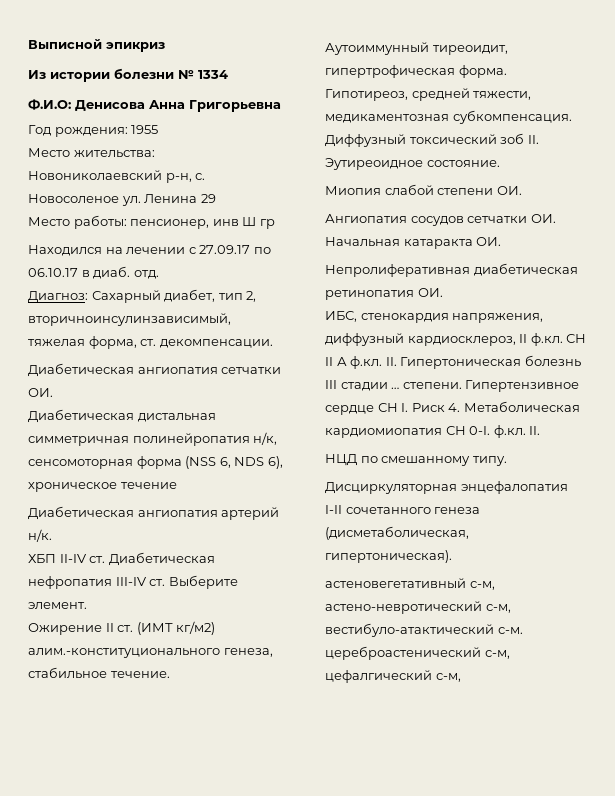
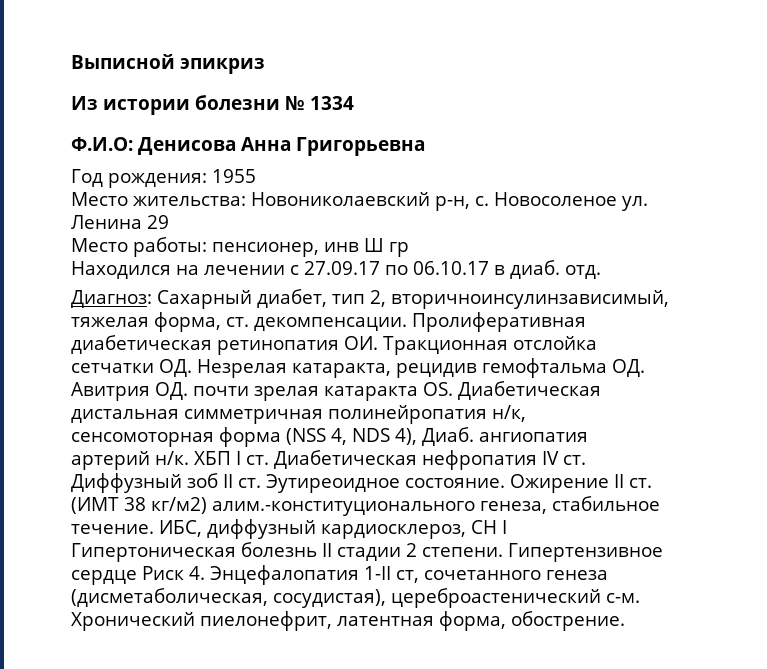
[28,363,282,377] [28,388,53,397] // Диабетическая ангиопатия сетчатки ОИ. // -> [412,312,586,332] [71,335,597,355] [71,358,645,378] [71,382,453,401] Пролиферативная диабетическая ретинопатия ОИ. Тракционная отслойка сетчатки ОД. Незрелая катаракта, рецидив гемофтальма ОД. Авитрия ОД. почти зрелая катаракта OS.
[219,456,283,469] [28,482,177,492] [28,506,134,520] 6, NDS 6), хроническое течение // Диабетическая -> [331,427,474,446] 4, NDS 4), Диаб.
[28,554,87,563] // ХБП II-IV -> [194,451,241,465] ХБП I
[115,575,238,589] [28,602,87,609] III-IV ст. Выберите элемент. // -> [542,451,586,465] [71,473,505,493] IV ст. Диффузный зоб II ст. Эутиреоидное состояние.
(173, 628) none -> [124,497,146,511] 38
[325,42,508,55] [325,65,507,78] [325,88,532,101] [325,110,572,124] [325,133,539,147] [325,158,500,170] [325,184,522,195] [325,214,556,226] [325,237,502,249] [325,263,578,277] [325,288,443,300] [325,311,544,323] [325,333,587,346] [325,355,581,369] [325,380,580,392] [325,401,580,415] [325,425,541,438] [325,454,507,466] [325,481,568,494] [325,505,481,514] [325,526,469,540] [325,550,452,563] [325,578,495,590] [325,601,511,614] [325,623,523,637] [325,646,510,660] [325,670,461,683] // Аутоиммунный тиреоидит, гипертрофическая форма. Гипотиреоз, средней тяжести, медикаментозная субкомпенсация. Диффузный токсический зоб II. Эутиреоидное состояние. // Миопия слабой степени ОИ. // Ангиопатия сосудов сетчатки ОИ. Начальная катаракта ОИ. // Непролиферативная диабетическая ретинопатия ОИ. // ИБС, стенокардия напряжения, диффузный кардиосклероз, II ф.кл. СН II А ф.кл. II. Гипертоническая болезнь III стадии … степени. Гипертензивное сердце СН I. Риск 4. Метаболическая кардиомиопатия СН 0-I. ф.кл. II. // НЦД по смешанному типу. // Дисциркуляторная энцефалопатия I-II сочетанного генеза (дисметаболическая, гипертоническая). // астеновегетативный с-м, астено-невротический с-м, вестибуло-атактический с-м. цереброастенический с-м, цефалгический с-м, -> [159,519,507,539] [71,542,663,562] [71,565,608,585] [71,588,640,608] [71,611,625,631] ИБС, диффузный кардиосклероз, СН I Гипертоническая болезнь II стадии 2 степени. Гипертензивное сердце Риск 4. Энцефалопатия 1-II ст, сочетанного генеза (дисметаболическая, сосудистая), цереброастенический с-м. Хронический пиелонефрит, латентная форма, обострение.

